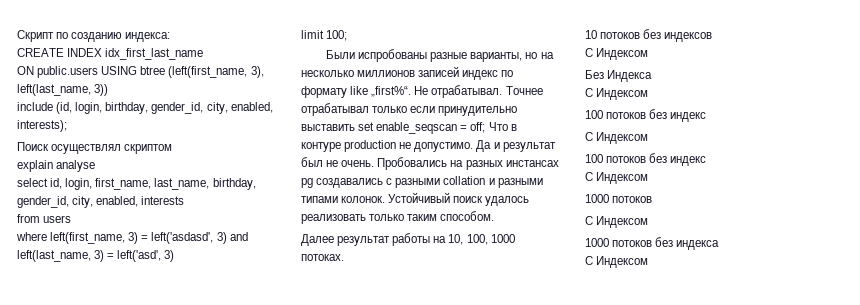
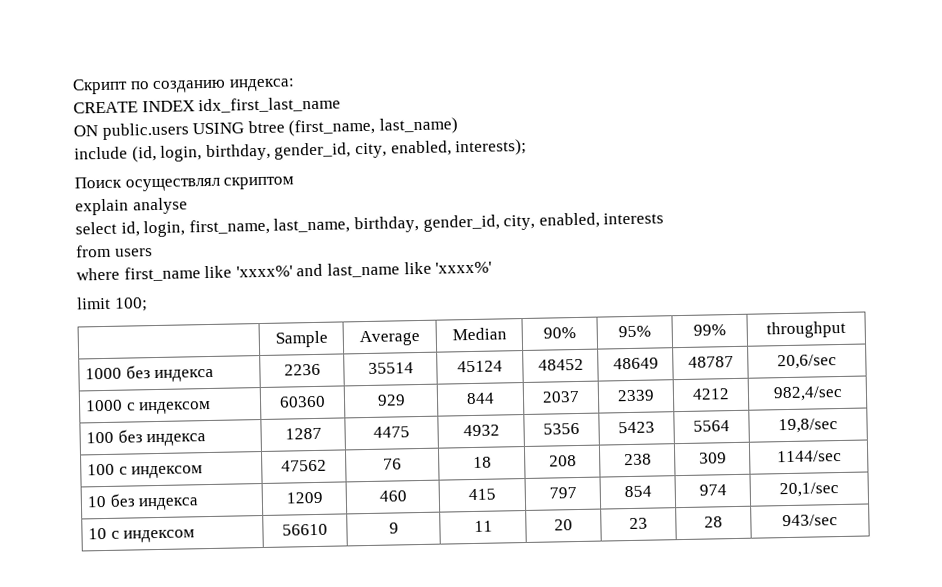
[168,66,264,78] [17,84,109,96] (left(first_name, 3), left(last_name, 3)) -> [288,117,458,137] (first_name, last_name)
[50,232,248,244] [17,250,175,262] [301,30,348,41] [326,49,554,62] [301,66,514,80] [301,85,543,98] [301,103,518,116] [301,122,517,134] [301,140,556,152] [301,157,559,170] [301,176,543,188] [301,192,530,206] [301,211,495,224] [301,233,515,246] [301,254,344,261] [585,29,713,42] [585,48,649,60] [585,70,653,82] [585,88,649,100] [585,109,707,122] [585,132,649,144] [585,153,707,166] [585,172,649,184] [585,194,653,203] [585,216,649,228] [585,237,720,250] [585,256,649,268] left(first_name, 3) = left('asdasd', 3) and left(last_name, 3) = left('asd', 3) // limit 100; // Были испробованы разные варианты, но на несколько миллионов записей индекс по формату like „first%“. Не отрабатывал. Точнее отрабатывал только если принудительно выставить set enable_seqscan = off; Что в контуре production не допустимо. Да и результат был не очень. Пробовались на разных инстансах pg создавались с разными collation и разными типами колонок. Устойчивый поиск удалось реализовать только таким способом. // Далее результат работы на 10, 100, 1000 потоках. // 10 потоков без индексов // С Индексом // Без Индекса // С Индексом // 100 потоков без индекс // С Индексом // 100 потоков без индекс // С Индексом // 1000 потоков // С Индексом // 1000 потоков без индекса // С Индексом -> [123,261,493,282] [77,296,148,312] [274,330,328,348] [359,329,420,347] [451,327,507,341] [543,327,576,339] [618,325,651,338] [693,324,726,336] [766,320,846,339] [85,365,215,383] [283,363,321,376] [367,362,414,374] [457,360,503,373] [537,358,584,371] [612,357,659,370] [687,356,734,368] [777,354,837,370] [85,399,212,415] [279,395,326,408] [376,394,406,406] [466,392,495,405] [542,390,580,403] [617,389,655,402] [692,388,730,400] [772,385,843,402] [86,429,207,447] [284,427,322,440] [373,426,410,438] [462,424,500,437] [543,422,580,435] [618,421,655,434] [693,420,730,432] [778,418,838,434] [87,463,204,479] [281,459,327,472] [383,458,402,470] [472,456,492,469] [548,455,577,467] [623,453,652,466] [698,452,727,464] [776,449,842,463] [87,493,200,511] [285,491,323,504] [378,490,407,502] [468,488,496,501] [548,487,577,499] [623,485,652,498] [698,484,727,496] [779,482,839,498] [88,527,196,543] [282,523,328,536] [388,522,399,534] [473,520,493,532] [554,519,573,531] [629,517,648,530] [704,516,723,528] [782,514,838,527] first_name like 'xxxx%' and last_name like 'xxxx%' // limit 100; // | Sample | Average | Median | 90% | 95% | 99% | throughput // 1000 без индекса | 2236 | 35514 | 45124 | 48452 | 48649 | 48787 | 20,6/sec // 1000 с индексом | 60360 | 929 | 844 | 2037 | 2339 | 4212 | 982,4/sec // 100 без индекса | 1287 | 4475 | 4932 | 5356 | 5423 | 5564 | 19,8/sec // 100 с индексом | 47562 | 76 | 18 | 208 | 238 | 309 | 1144/sec // 10 без индекса | 1209 | 460 | 415 | 797 | 854 | 974 | 20,1/sec // 10 с индексом | 56610 | 9 | 11 | 20 | 23 | 28 | 943/sec

